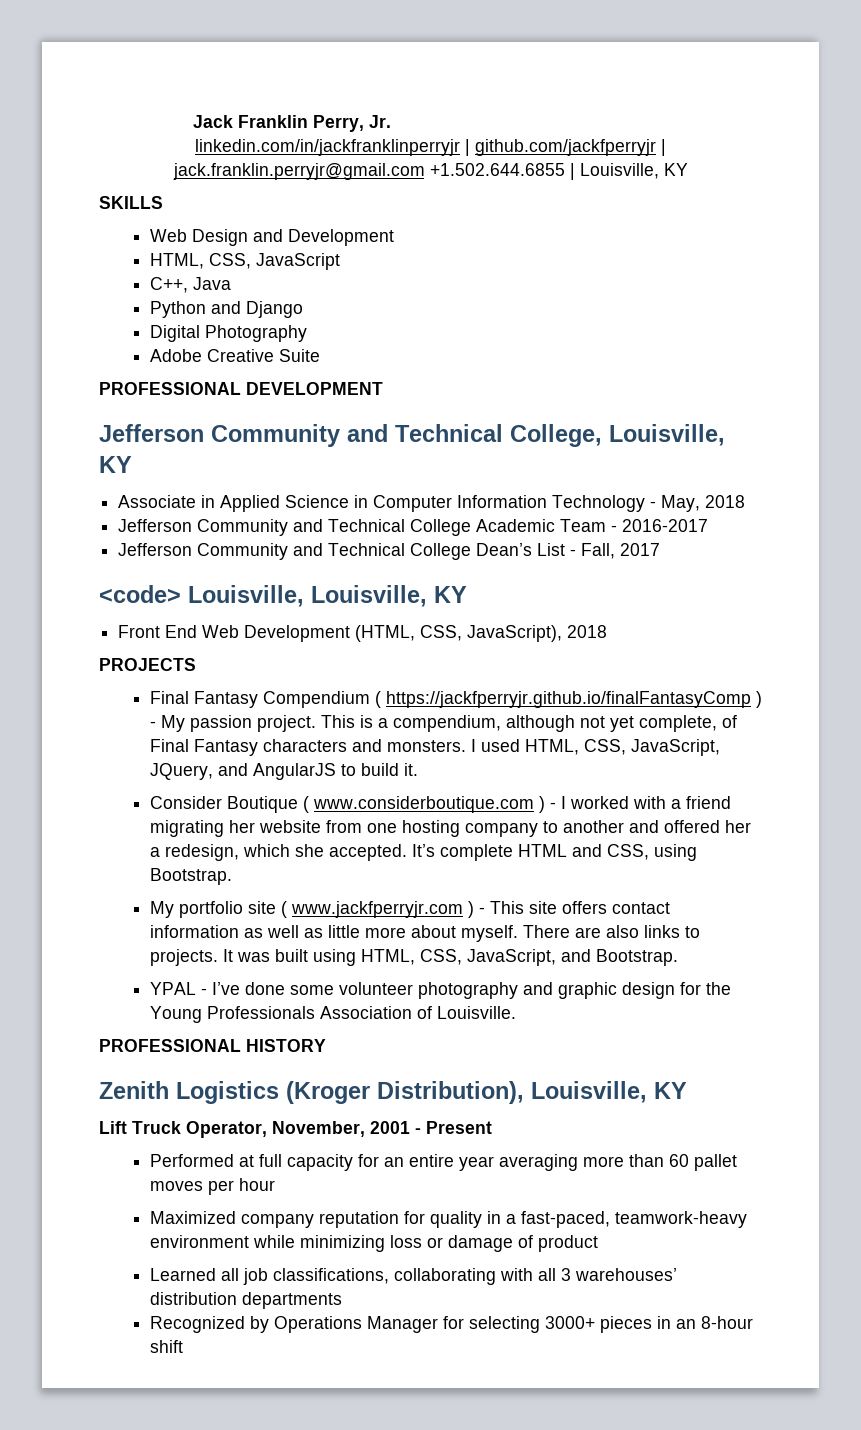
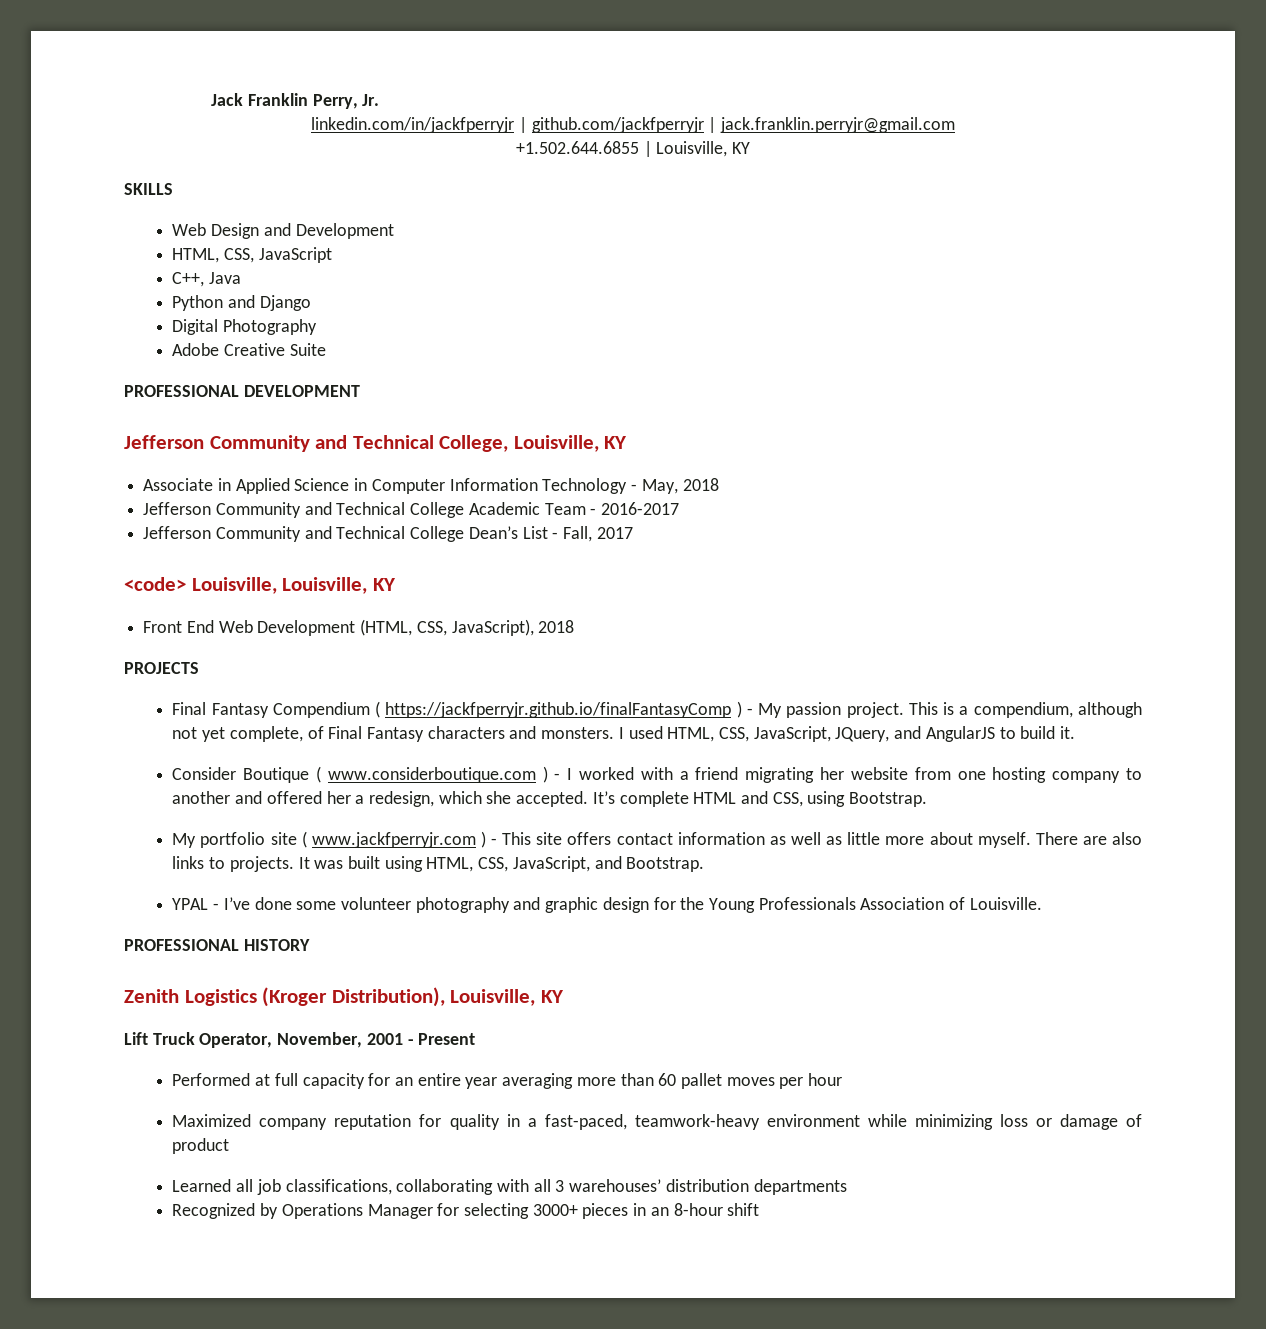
[195,139,460,156] linkedin.com/in/jackfranklinperryjr -> [311,117,515,133] linkedin.com/in/jackfperryjr
(425, 171) none -> (955, 125) //

